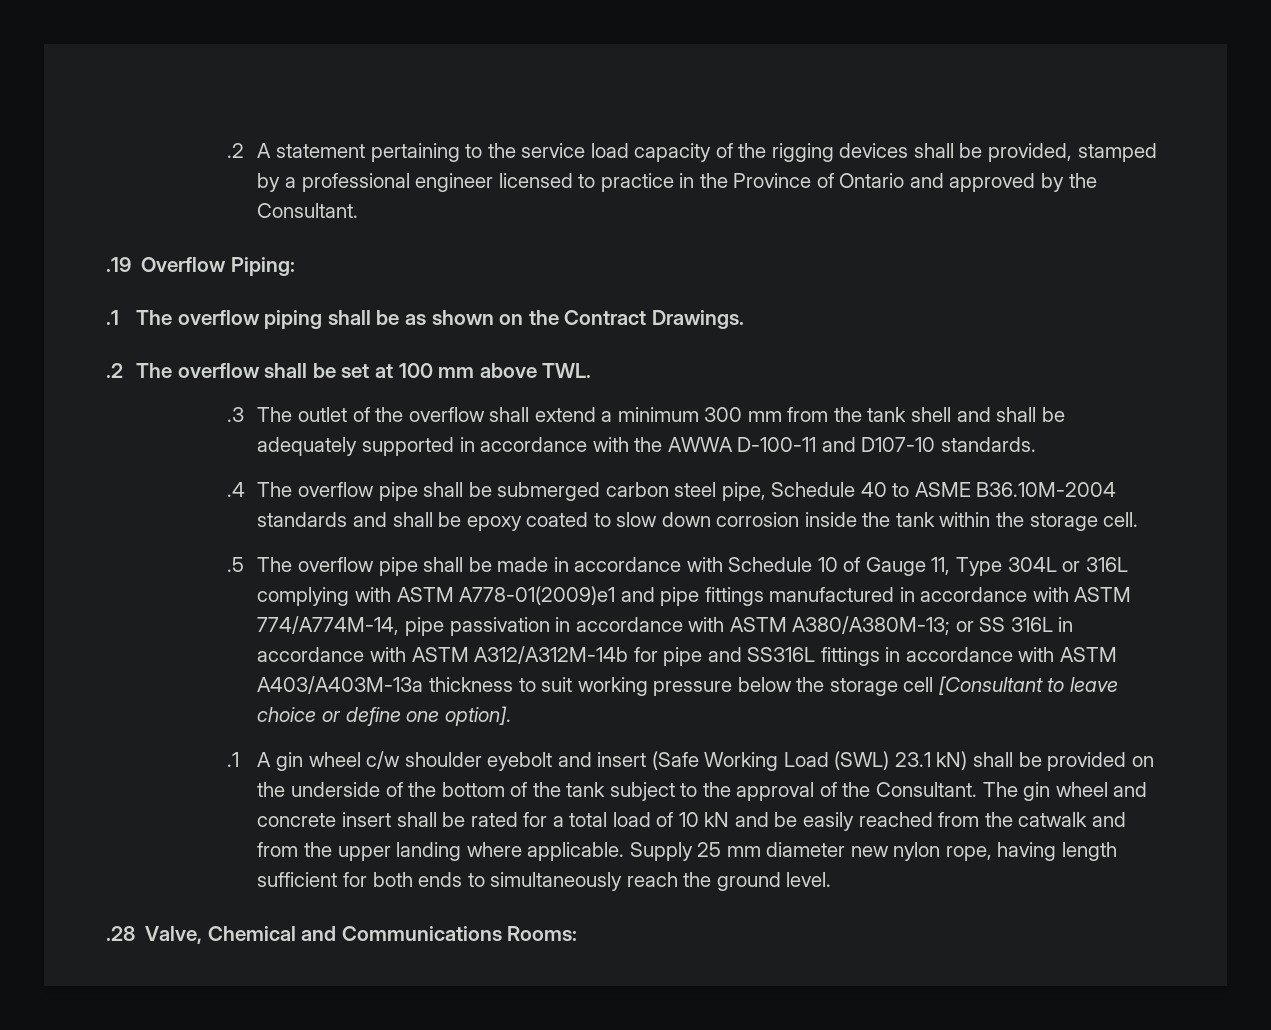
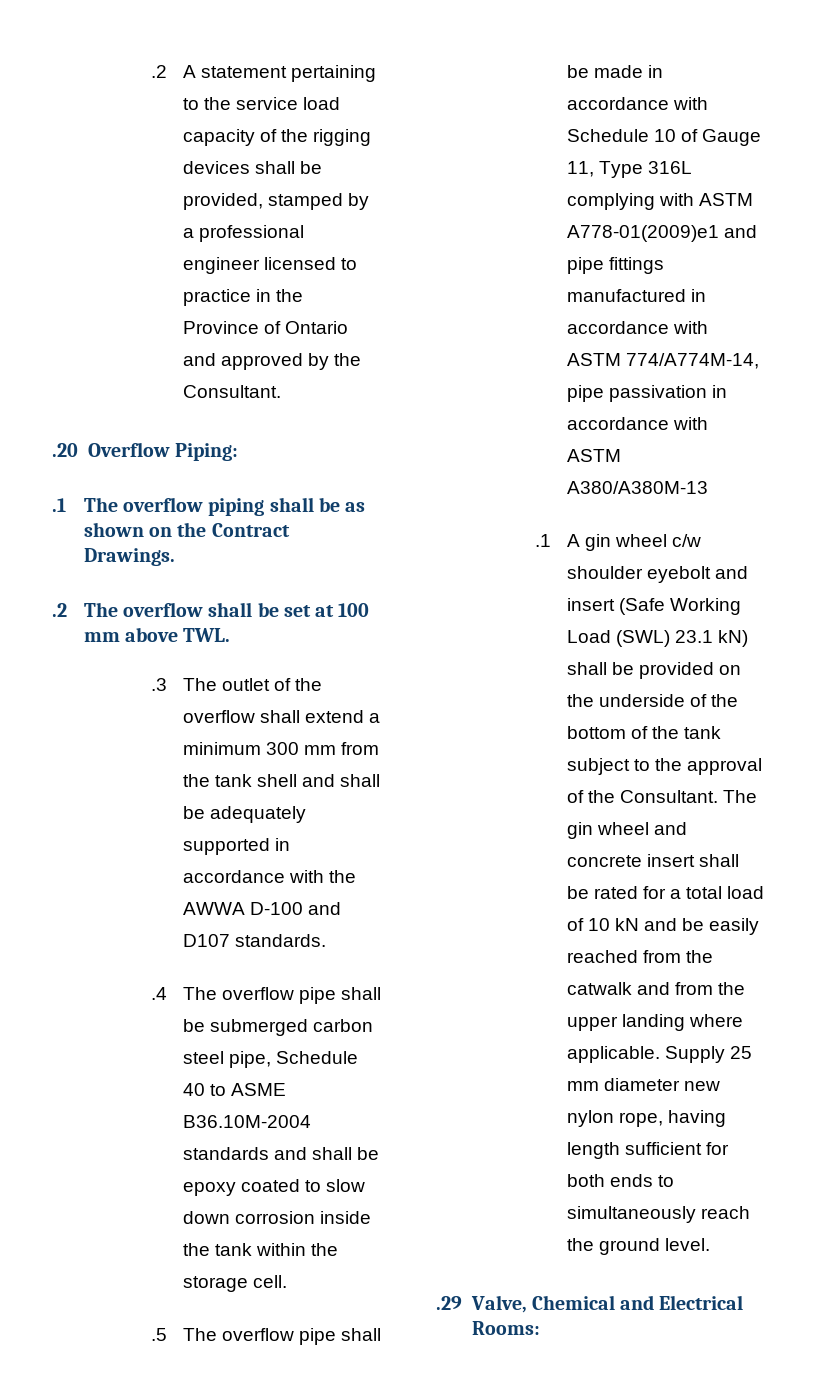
[106,257,131,272] .19 -> [52,443,78,457] .20
[737,437,936,452] D-100-11 and D107-10 -> [249,902,341,915] [182,934,230,947] D-100 and D107
[1007,557,1081,572] 304L or -> (643, 169) none
[792,616,1074,635] [257,646,1117,666] [257,676,1118,696] [257,706,511,726] A380/A380M-13; or SS 316L in accordance with ASTM A312/A312M-14b for pipe and SS316L fittings in accordance with ASTM A403/A403M-13a thickness to suit working pressure below the storage cell [Consultant to leave choice or define one option]. -> [566,481,708,494] A380/A380M-13
[106,926,135,941] .28 -> [436,1296,462,1310] .29
[341,926,502,941] Communications -> [659,1295,744,1310] Electrical

